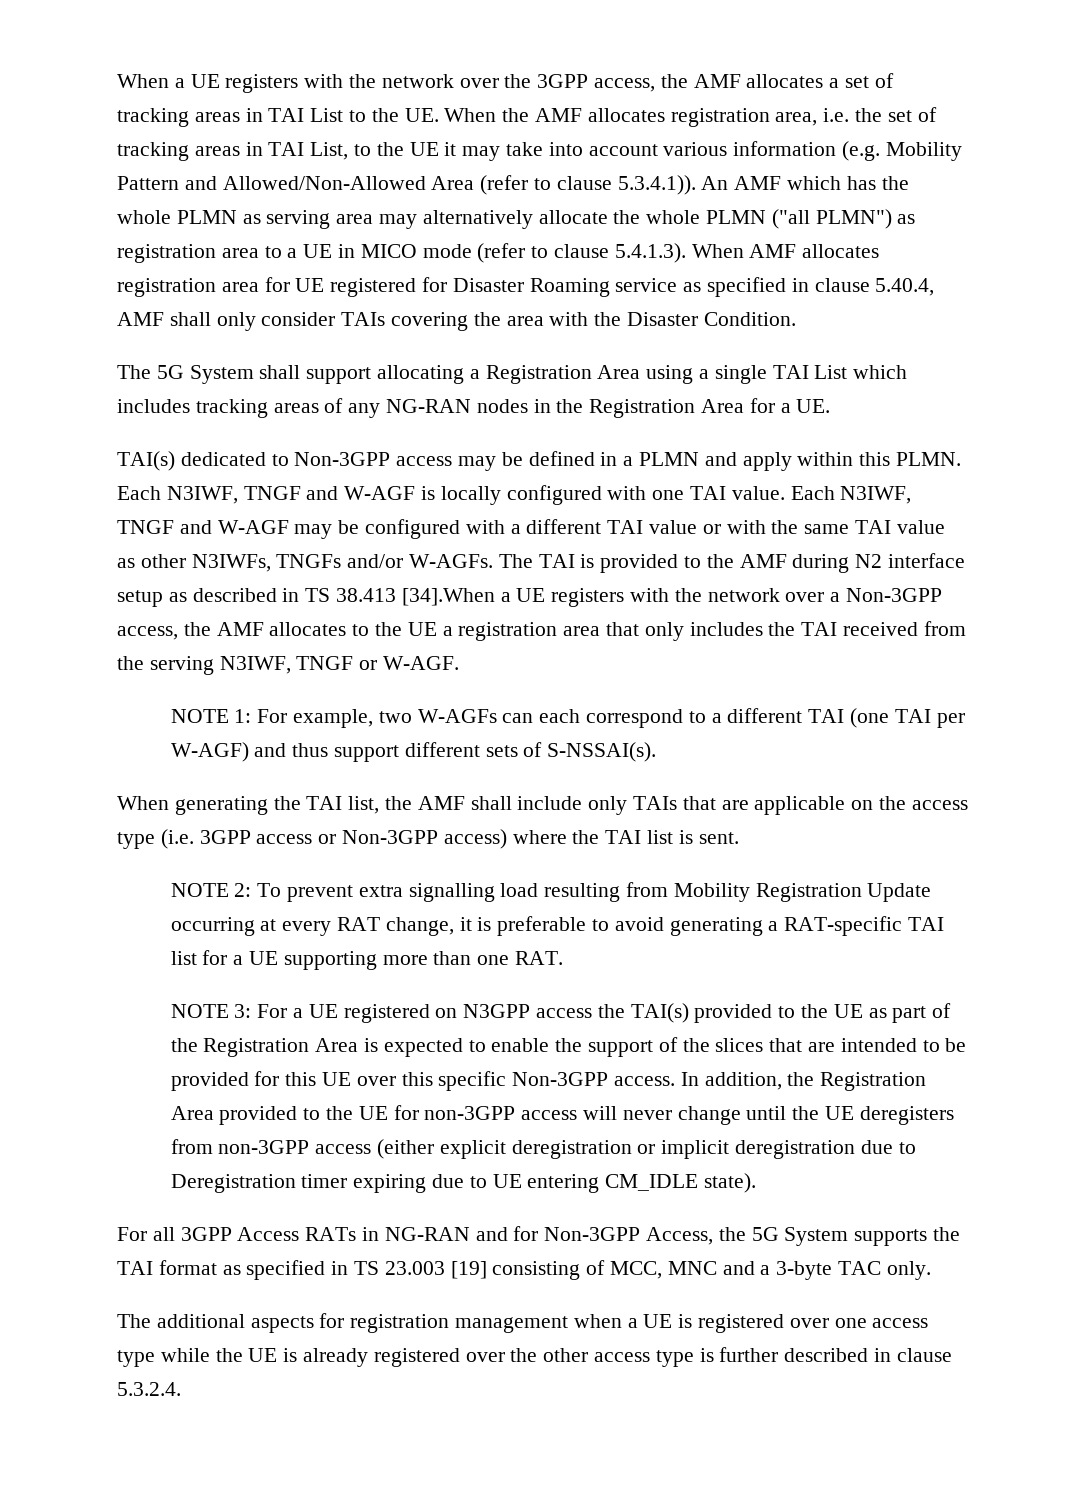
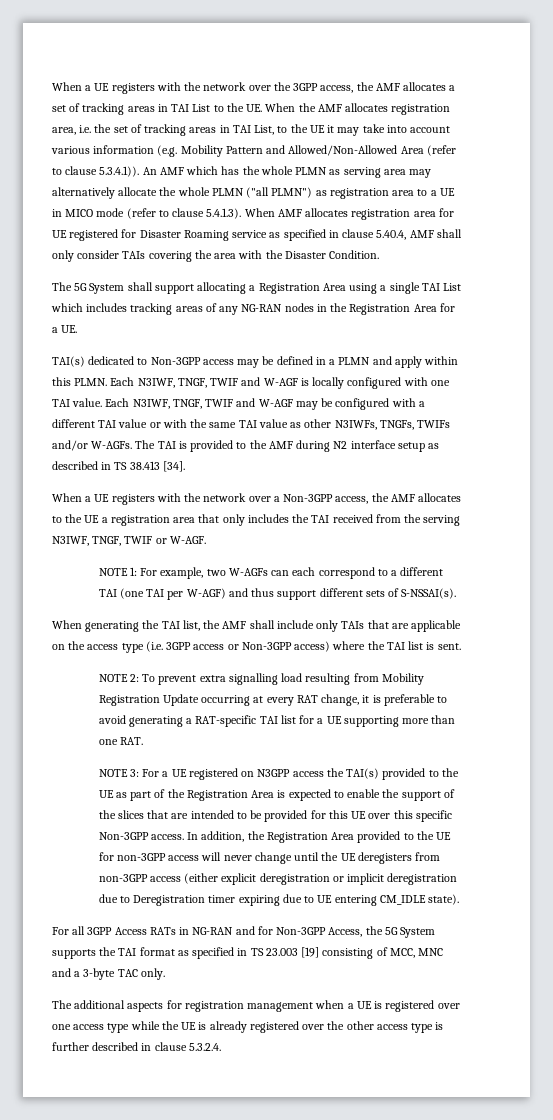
[243,486,301,500] TNGF -> [177,378,239,388] TNGF, TWIF
[117,520,174,534] TNGF -> [172,399,234,409] TNGF, TWIF
[276,554,342,568] TNGFs -> [379,420,451,430] TNGFs, TWIFs
[401,588,495,606] [34].When -> [162,461,185,472] [52,493,82,502] [34]. // When
[296,656,354,670] TNGF -> [92,536,153,546] TNGF, TWIF

